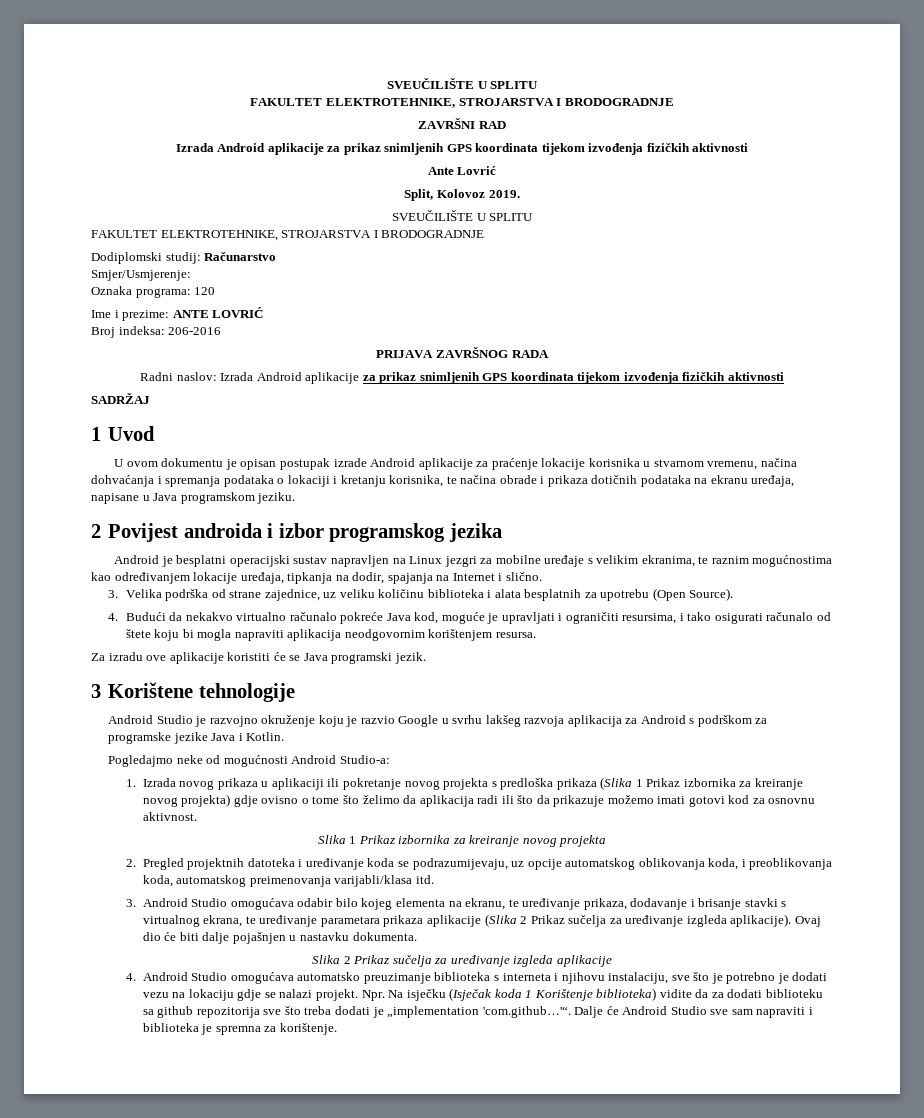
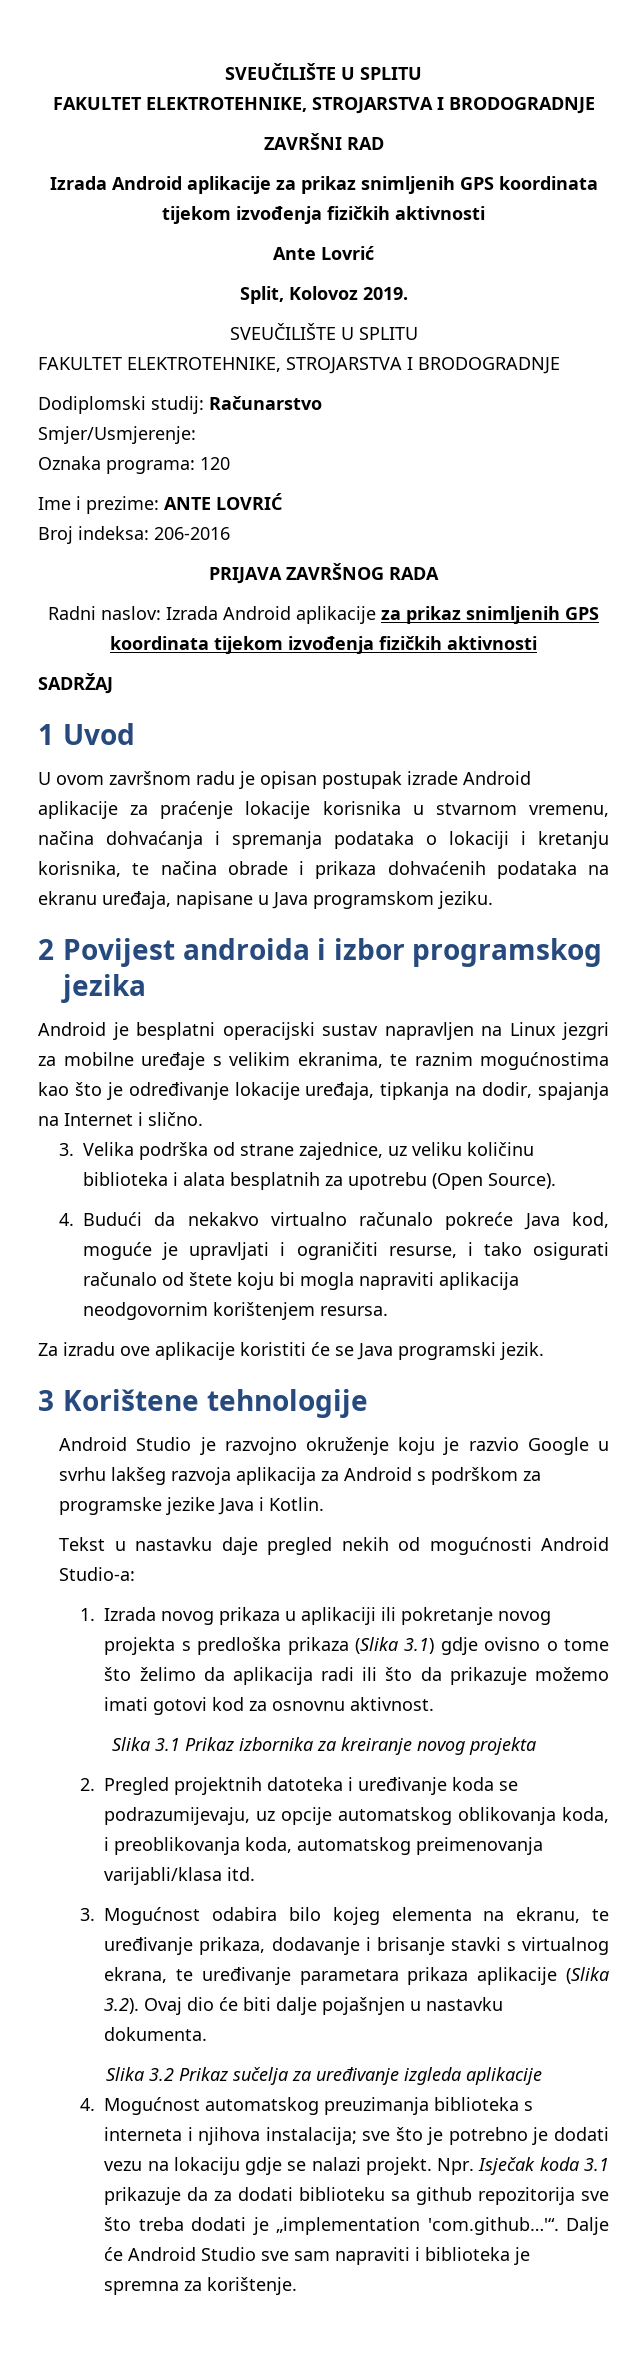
[161,458,224,467] dokumentu -> [109,771,235,785] završnom radu
[591,475,638,484] dotičnih -> [387,861,486,875] dohvaćenih
[114,572,190,584] određivanjem -> [74,1082,229,1100] što je određivanje
[622,613,677,624] resursima, -> [388,1246,457,1258] resurse,
[108,755,203,767] Pogledajmo neke -> [59,1537,389,1555] Tekst u nastavku daje pregled nekih
[635,778,803,790] [142,794,231,807] 1 Prikaz izbornika za kreiranje novog projekta) -> [404,1638,435,1654] 3.1)
[349,836,357,844] 1 -> [154,1738,180,1751] 3.1
[142,898,334,910] Android Studio omogućava odabir -> [104,1907,278,1925] Mogućnost odabira
[520,914,792,927] 2 Prikaz sučelja za uređivanje izgleda aplikacije). -> [104,1998,140,2014] 3.2).
[343,956,351,964] 2 -> [148,2068,174,2081] 3.2
[142,972,431,984] Android Studio omogućava automatsko preuzimanje -> [104,2097,430,2115] Mogućnost automatskog preuzimanja
[561,972,669,984] njihovu instalaciju, -> [198,2127,357,2145] njihova instalacija;
[388,988,692,1001] Na isječku (Isječak koda 1 Korištenje biblioteka) vidite -> [478,2157,609,2175] [104,2187,182,2205] Isječak koda 3.1 prikazuje

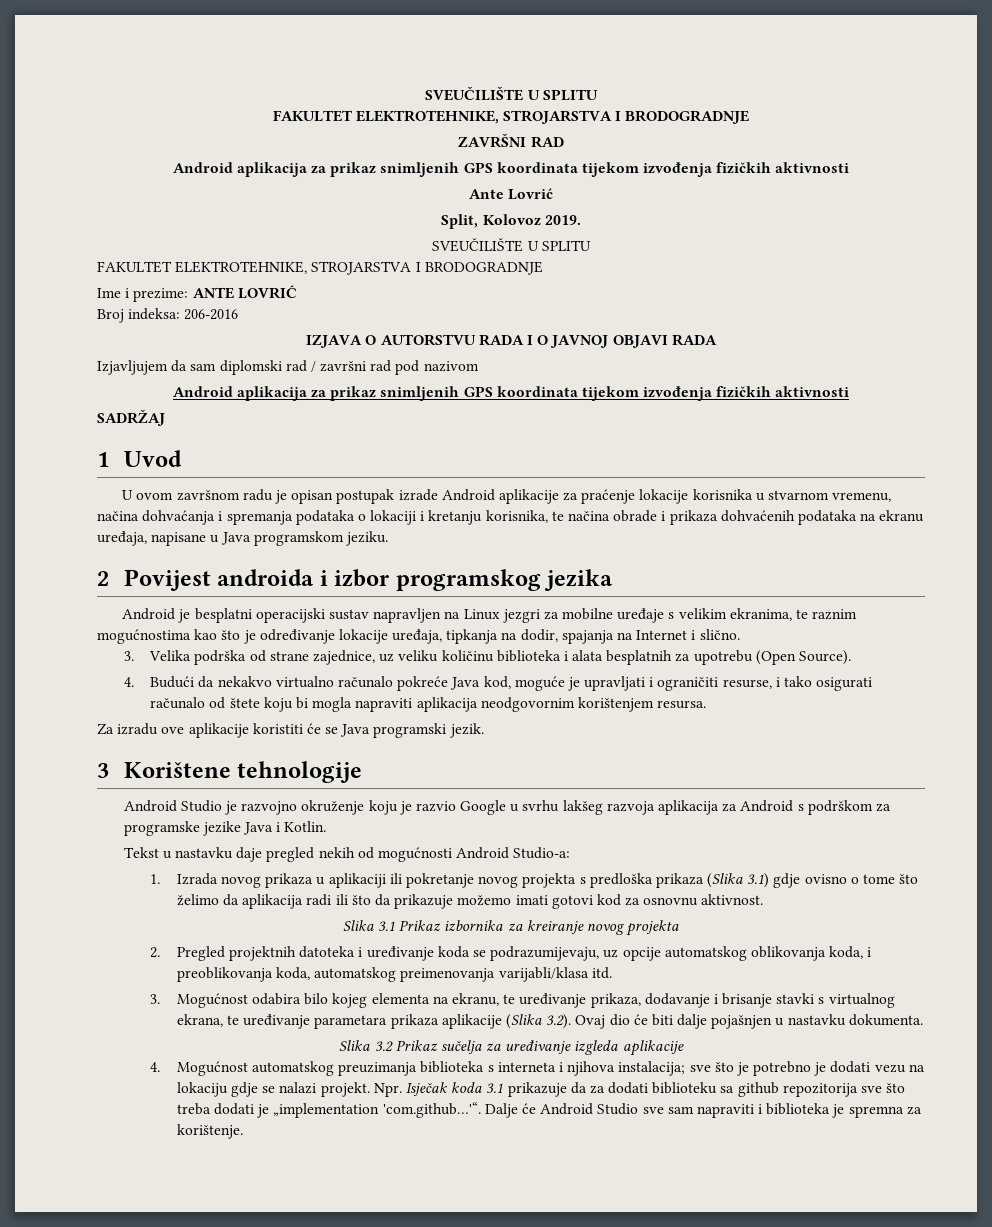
[49,176,271,194] Izrada Android aplikacije -> [172,162,307,177] Android aplikacija
[38,396,322,414] [38,426,196,444] [38,456,230,474] // Dodiplomski studij: Računarstvo // Smjer/Usmjerenje: // Oznaka programa: 120 -> (543, 268) none
[209,563,439,584] [48,606,376,624] PRIJAVA ZAVRŠNOG RADA // Radni naslov: Izrada Android aplikacije -> [306,334,717,348] [97,360,479,375] [172,386,307,401] IZJAVA O AUTORSTVU RADA I O JAVNOJ OBJAVI RADA // Izjavljujem da sam diplomski rad / završni rad pod nazivom // Android aplikacija

